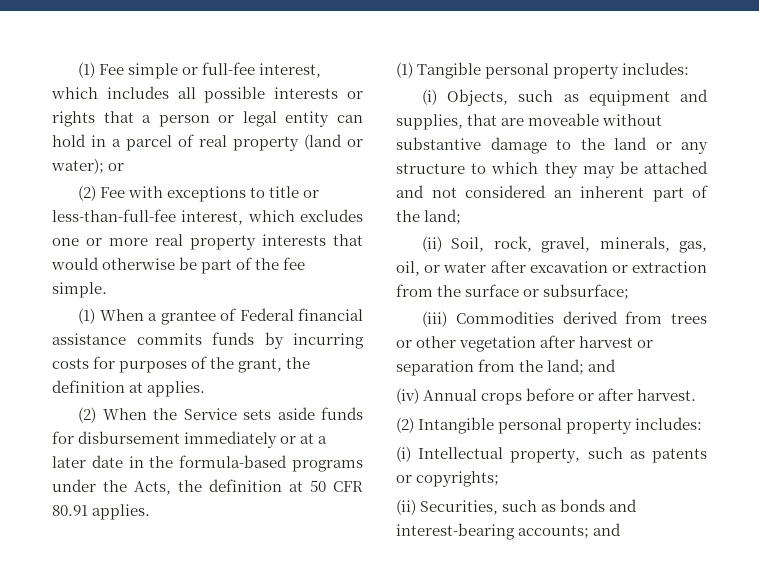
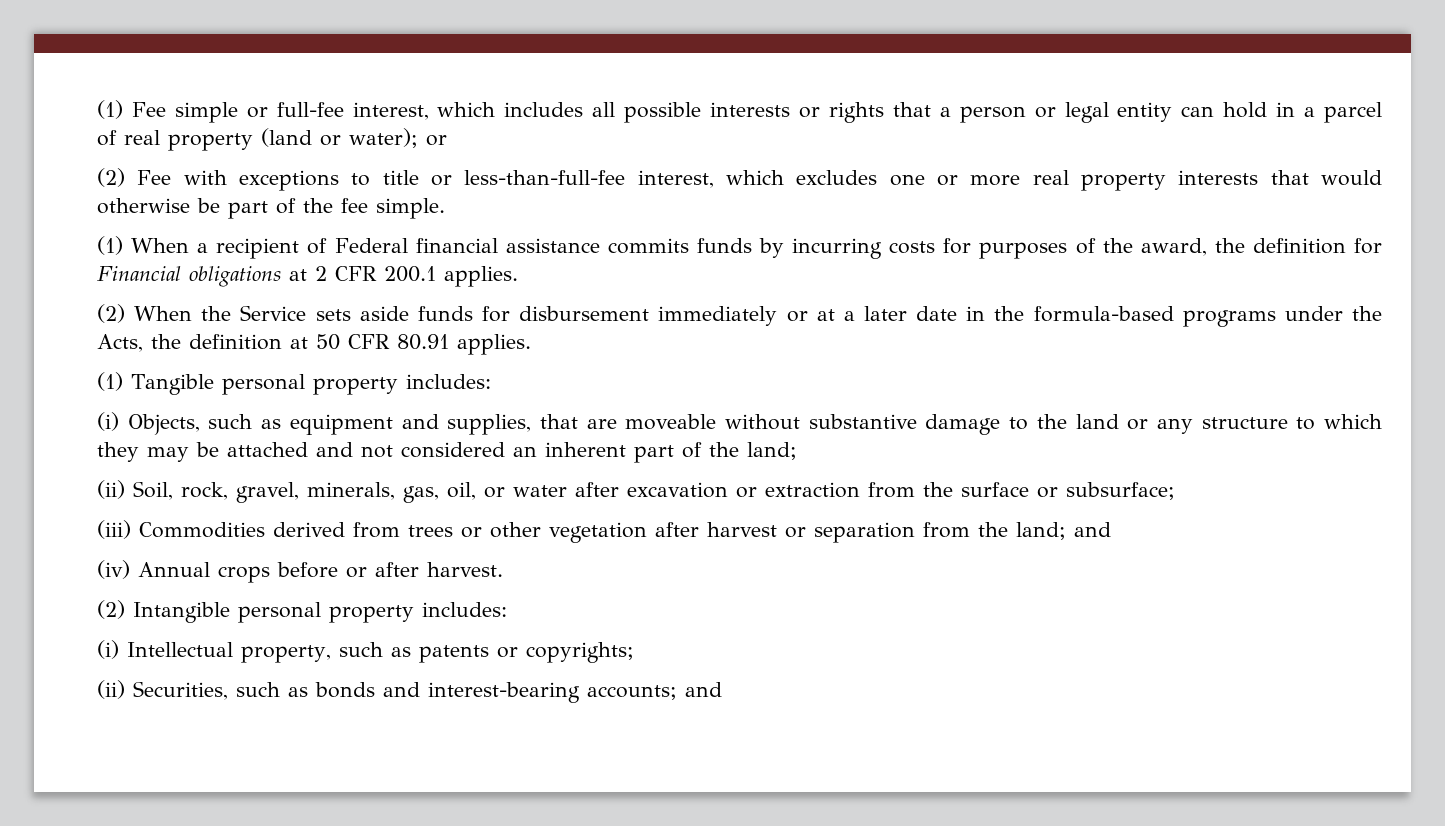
[160,310,216,325] grantee -> [216,238,300,259] recipient
[238,357,311,373] [52,380,144,393] grant, the definition at -> [1140,238,1382,256] [97,266,436,287] award, the definition for Financial obligations at 2 CFR 200.1

